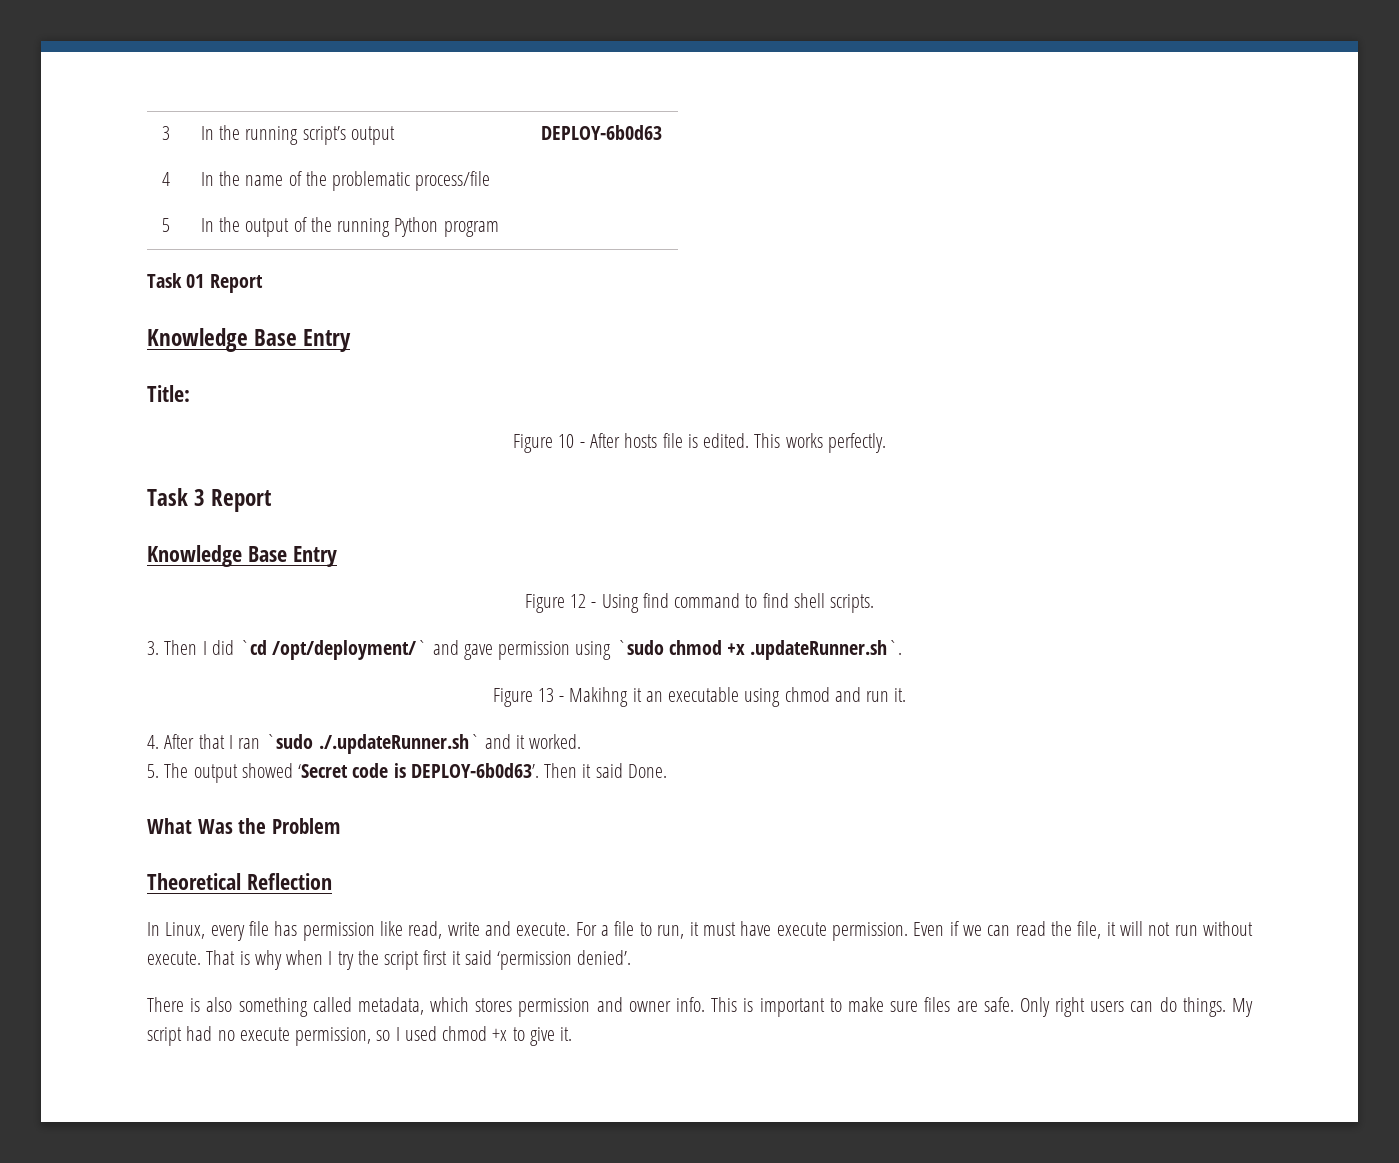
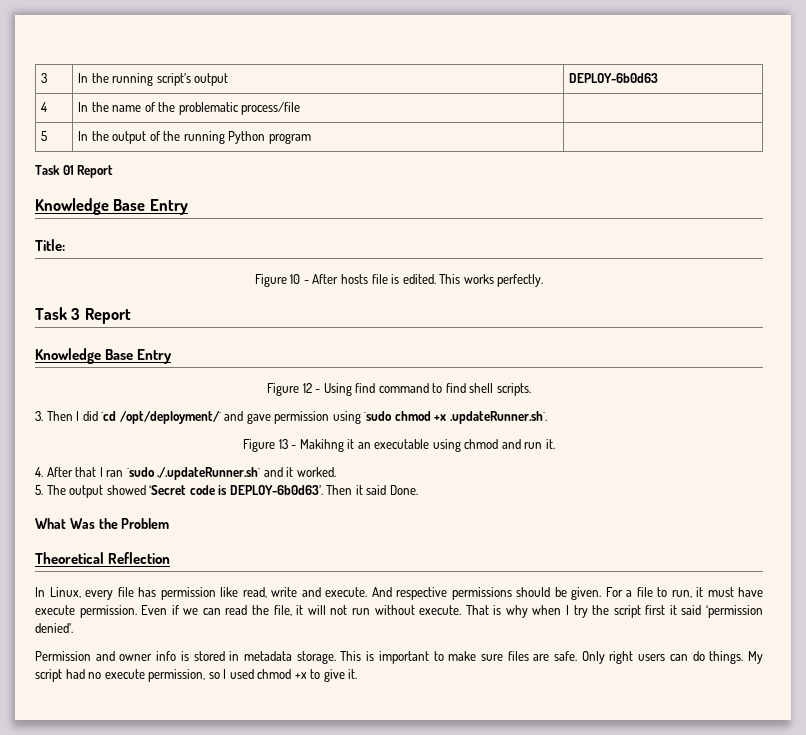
(571, 929) none -> [371,587,602,600] And respective permissions should be given.
[147,997,706,1017] There is also something called metadata, which stores permission and owner info. -> [35,651,336,664] Permission and owner info is stored in metadata storage.

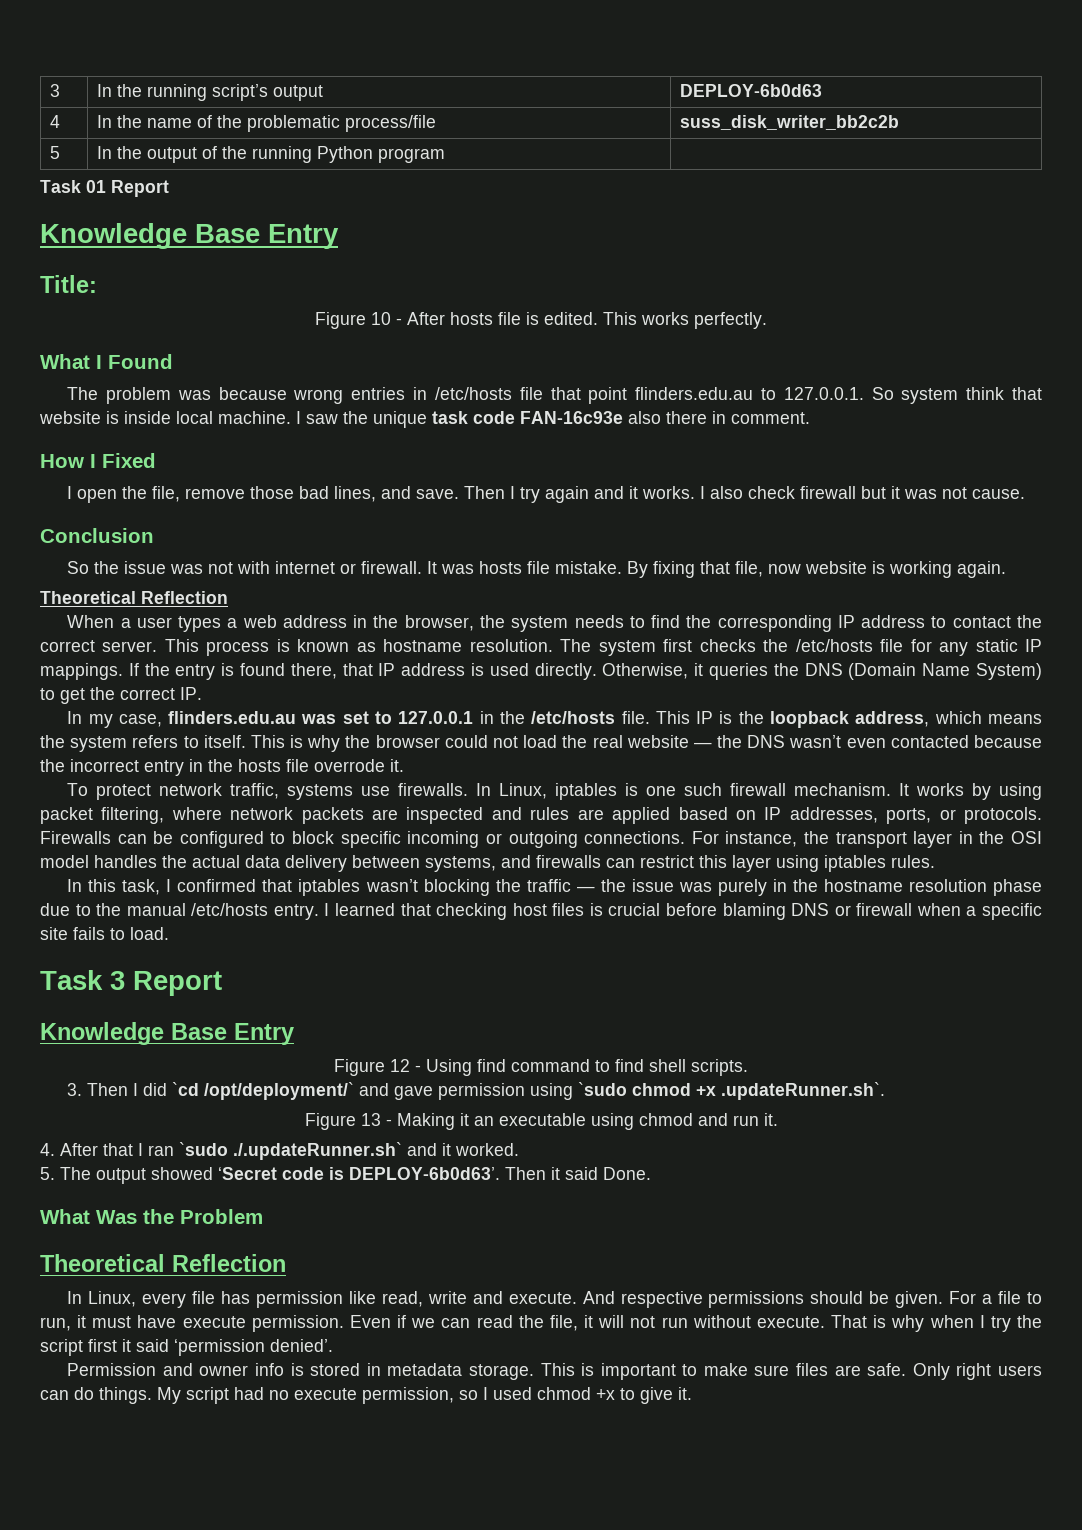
(301, 108) none -> [679,115,899,130] suss_disk_writer_bb2c2b
(544, 280) none -> [40,354,173,369] [67,387,1043,404] [39,411,810,428] [40,453,156,468] [67,486,1026,503] [40,528,154,543] [67,561,1007,578] [40,591,228,604] [67,615,1042,632] [40,639,1043,656] [40,663,1042,680] [40,687,202,704] [67,711,1042,728] [40,735,1042,752] [40,759,404,776] [67,783,1042,800] [40,807,1042,824] [40,831,1042,848] [40,855,935,872] [67,879,1042,896] [40,903,1042,920] [40,927,169,940] // What I Found // The problem was because wrong entries in /etc/hosts file that point flinders.edu.au to 127.0.0.1. So system think that website is inside local machine. I saw the unique task code FAN-16c93e also there in comment. // How I Fixed // I open the file, remove those bad lines, and save. Then I try again and it works. I also check firewall but it was not cause. // Conclusion // So the issue was not with internet or firewall. It was hosts file mistake. By fixing that file, now website is working again. // Theoretical Reflection // When a user types a web address in the browser, the system needs to find the corresponding IP address to contact the correct server. This process is known as hostname resolution. The system first checks the /etc/hosts file for any static IP mappings. If the entry is found there, that IP address is used directly. Otherwise, it queries the DNS (Domain Name System) to get the correct IP. // In my case, flinders.edu.au was set to 127.0.0.1 in the /etc/hosts file. This IP is the loopback address, which means the system refers to itself. This is why the browser could not load the real website — the DNS wasn’t even contacted because the incorrect entry in the hosts file overrode it. // To protect network traffic, systems use firewalls. In Linux, iptables is one such firewall mechanism. It works by using packet filtering, where network packets are inspected and rules are applied based on IP addresses, ports, or protocols. Firewalls can be configured to block specific incoming or outgoing connections. For instance, the transport layer in the OSI model handles the actual data delivery between systems, and firewalls can restrict this layer using iptables rules. // In this task, I confirmed that iptables wasn’t blocking the traffic — the issue was purely in the hostname resolution phase due to the manual /etc/hosts entry. I learned that checking host files is crucial before blaming DNS or firewall when a specific site fails to load.
[299,439,344,452] Makihng -> [396,1113,455,1130] Making

